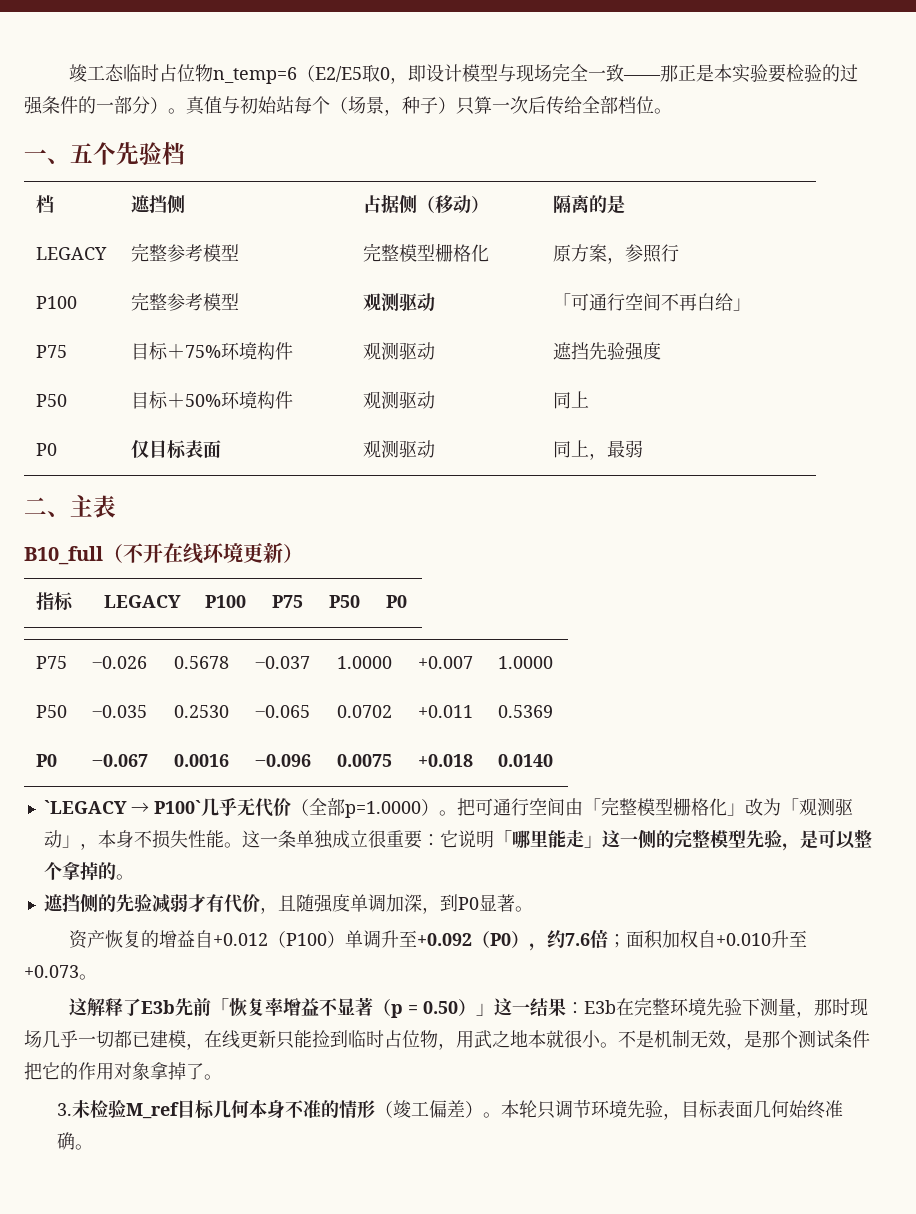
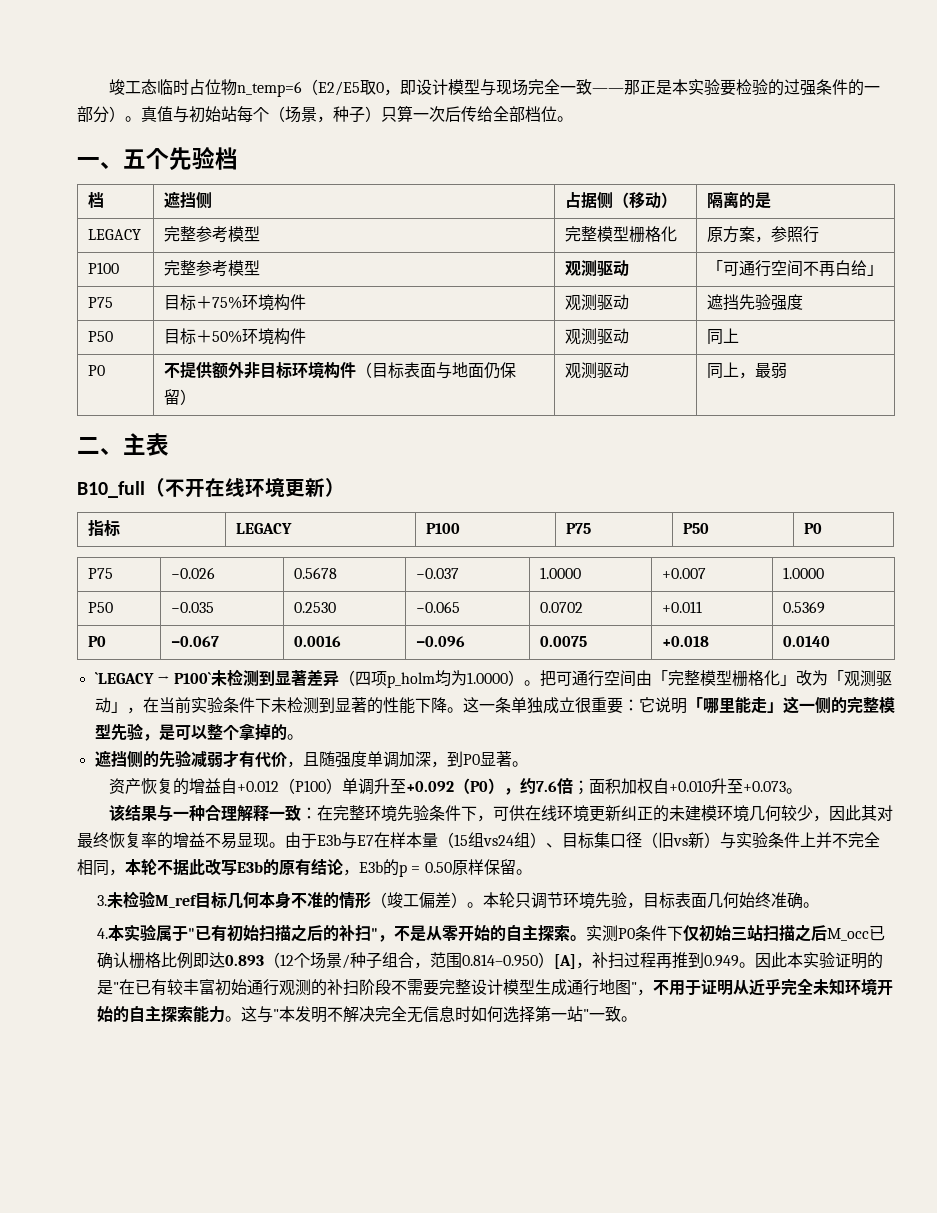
[131,440,222,459] 仅目标表面 -> [164,361,517,379] [164,389,197,405] 不提供额外非目标环境构件（目标表面与地面仍保留）
[200,797,421,818] 几乎无代价（全部p=1.0000 -> [211,669,509,688] 未检测到显著差异（四项p_holm均为1.0000
[97,830,224,849] 本身不损失性能 -> [142,697,447,714] 在当前实验条件下未检测到显著的性能下降
[69,997,869,1018] [24,1030,870,1050] [24,1062,204,1080] 这解释了E3b先前「恢复率增益不显著（p = 0.50）」这一结果：E3b在完整环境先验下测量，那时现场几乎一切都已建模，在线更新只能捡到临时占位物，用武之地本就很小。不是机制无效，是那个测试条件把它的作用对象拿掉了 -> [108,804,893,822] [77,832,880,849] [77,858,516,877] 该结果与一种合理解释一致：在完整环境先验条件下，可供在线环境更新纠正的未建模环境几何较少，因此其对最终恢复率的增益不易显现。由于E3b与E7在样本量（15组vs24组）、目标集口径（旧vs新）与实验条件上并不完全相同，本轮不据此改写E3b的原有结论，E3b的p = 0.50原样保留
(94, 1147) none -> [96,924,885,942] [96,952,883,969] [96,978,893,996] [96,1005,637,1023] // 4.本实验属于"已有初始扫描之后的补扫"，不是从零开始的自主探索。实测P0条件下仅初始三站扫描之后M_occ已确认栅格比例即达0.893（12个场景/种子组合，范围0.814–0.950）[A]，补扫过程再推到0.949。因此本实验证明的是"在已有较丰富初始通行观测的补扫阶段不需要完整设计模型生成通行地图"，不用于证明从近乎完全未知环境开始的自主探索能力。这与"本发明不解决完全无信息时如何选择第一站"一致。

